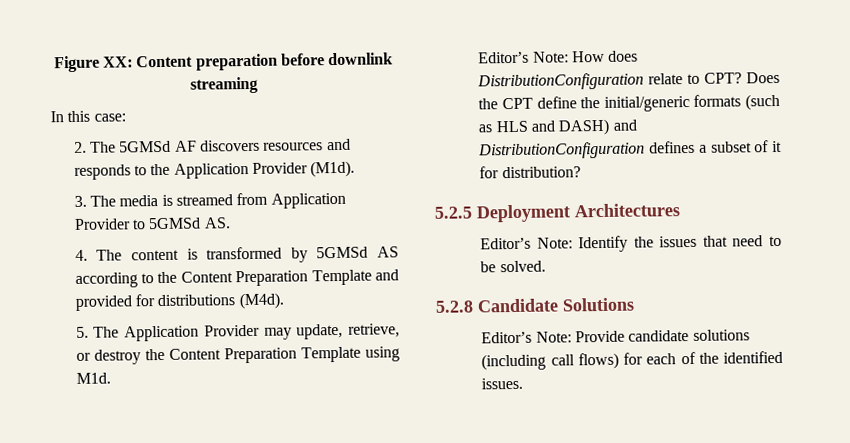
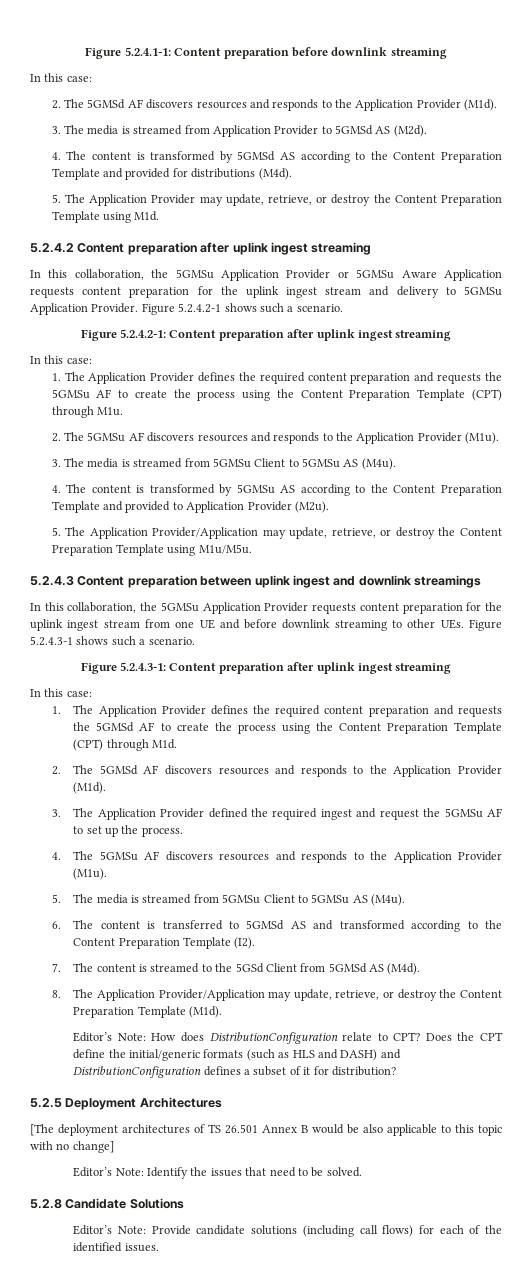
[53,55,134,73] Figure XX: -> [85,47,171,59] Figure 5.2.4.1-1:
[203,217,231,229] AS. -> [375,125,427,137] AS (M2d).
(111, 378) none -> [30,242,372,255] [30,269,502,281] [30,286,503,298] [30,303,343,315] [80,329,452,341] [30,355,92,364] [51,372,502,384] [51,389,503,401] [51,406,124,418] [51,432,500,444] [51,458,396,470] [51,484,503,496] [51,501,329,513] [51,527,502,539] [51,544,252,556] [30,575,481,588] [30,602,503,614] [30,619,503,631] [30,636,195,646] [80,662,452,674] [30,688,92,697] [51,705,503,717] [73,722,502,734] [73,739,178,751] [51,765,503,777] [73,782,107,794] [51,808,502,820] [73,825,183,837] [51,851,502,863] [73,868,108,880] [51,894,406,906] [51,920,502,932] [73,937,256,949] [51,963,421,975] [51,989,502,1001] [73,1006,223,1018] // 5.2.4.2 Content preparation after uplink ingest streaming // In this collaboration, the 5GMSu Application Provider or 5GMSu Aware Application requests content preparation for the uplink ingest stream and delivery to 5GMSu Application Provider. Figure 5.2.4.2-1 shows such a scenario. // Figure 5.2.4.2-1: Content preparation after uplink ingest streaming // In this case: // 1. The Application Provider defines the required content preparation and requests the 5GMSu AF to create the process using the Content Preparation Template (CPT) through M1u. // 2. The 5GMSu AF discovers resources and responds to the Application Provider (M1u). // 3. The media is streamed from 5GMSu Client to 5GMSu AS (M4u). // 4. The content is transformed by 5GMSu AS according to the Content Preparation Template and provided to Application Provider (M2u). // 5. The Application Provider/Application may update, retrieve, or destroy the Content Preparation Template using M1u/M5u. // 5.2.4.3 Content preparation between uplink ingest and downlink streamings // In this collaboration, the 5GMSu Application Provider requests content preparation for the uplink ingest stream from one UE and before downlink streaming to other UEs. Figure 5.2.4.3-1 shows such a scenario. // Figure 5.2.4.3-1: Content preparation after uplink ingest streaming // In this case: // 1. The Application Provider defines the required content preparation and requests the 5GMSd AF to create the process using the Content Preparation Template (CPT) through M1d. // 2. The 5GMSd AF discovers resources and responds to the Application Provider (M1d). // 3. The Application Provider defined the required ingest and request the 5GMSu AF to set up the process. // 4. The 5GMSu AF discovers resources and responds to the Application Provider (M1u). // 5. The media is streamed from 5GMSu Client to 5GMSu AS (M4u). // 6. The content is transferred to 5GMSd AS and transformed according to the Content Preparation Template (I2). // 7. The content is streamed to the 5GSd Client from 5GMSd AS (M4d). // 8. The Application Provider/Application may update, retrieve, or destroy the Content Preparation Template (M1d).
(680, 210) none -> [30,1124,502,1136] [30,1141,114,1153] // [The deployment architectures of TS 26.501 Annex B would be also applicable to this topic with no change]

